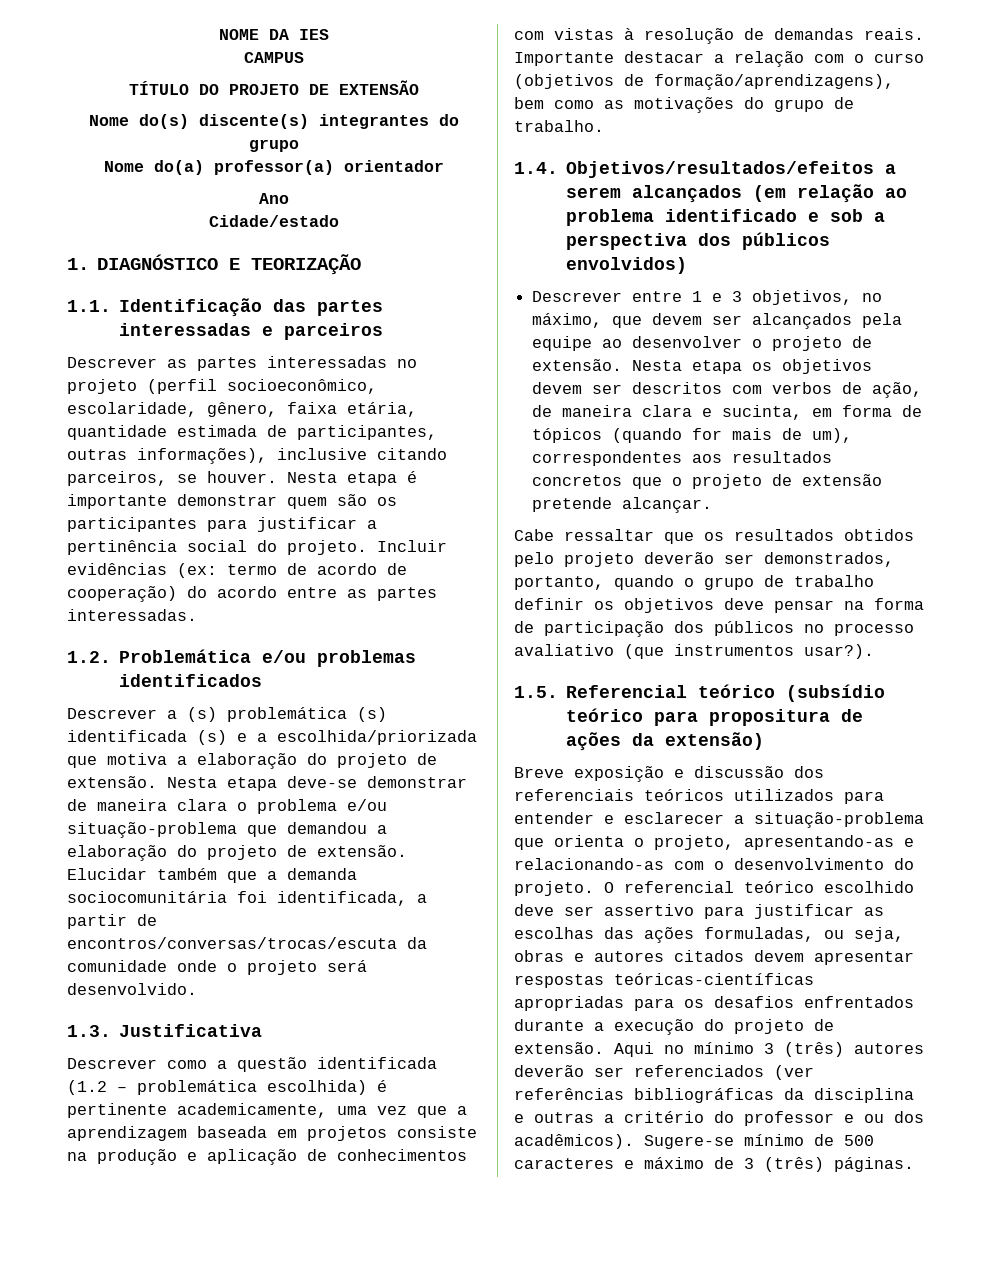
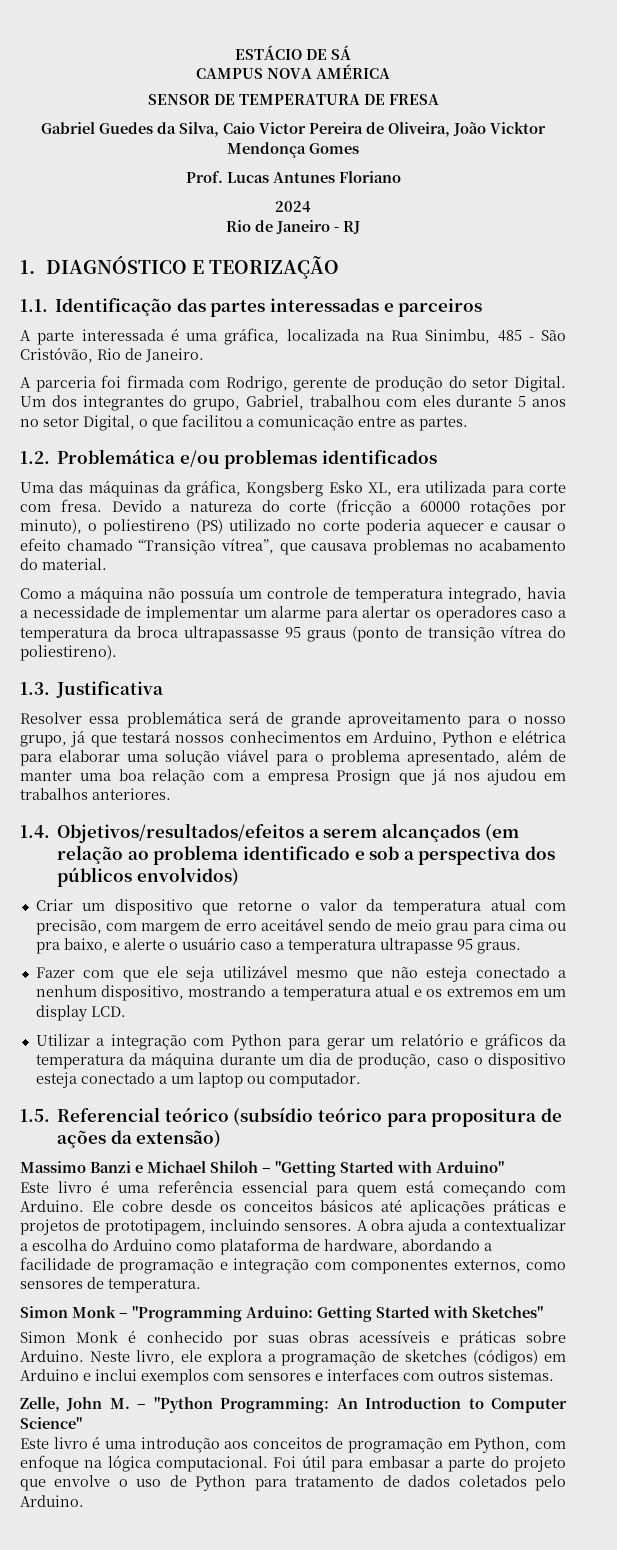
[218,29,329,40] [243,52,304,63] [128,80,419,95] [88,114,459,129] [248,139,299,152] [103,160,444,175] [258,193,289,204] [208,215,339,227] NOME DA IES // CAMPUS // TÍTULO DO PROJETO DE EXTENSÃO // Nome do(s) discente(s) integrantes do grupo // Nome do(a) professor(a) orientador // Ano // Cidade/estado -> [235,45,351,60] [196,64,390,79] [147,94,439,105] [41,122,546,137] [227,142,359,158] [185,171,401,183] [275,201,311,212] [226,220,360,234] ESTÁCIO DE SÁ // CAMPUS NOVA AMÉRICA // SENSOR DE TEMPERATURA DE FRESA // Gabriel Guedes da Silva, Caio Victor Pereira de Oliveira, João Vicktor Mendonça Gomes // Prof. Lucas Antunes Floriano // 2024 // Rio de Janeiro - RJ
[67,356,417,371] [67,379,377,394] [67,402,417,417] [67,425,437,440] [67,448,447,464] [67,471,417,486] [67,494,397,509] [67,517,377,532] [67,540,447,555] [67,563,407,578] [67,586,437,602] [67,609,197,621] Descrever as partes interessadas no projeto (perfil socioeconômico, escolaridade, gênero, faixa etária, quantidade estimada de participantes, outras informações), inclusive citando parceiros, se houver. Nesta etapa é importante demonstrar quem são os participantes para justificar a pertinência social do projeto. Incluir evidências (ex: termo de acordo de cooperação) do acordo entre as partes interessadas. -> [20,328,566,345] [20,347,204,363] [20,375,566,392] [20,395,566,411] [20,414,468,431] A parte interessada é uma gráfica, localizada na Rua Sinimbu, 485 - São Cristóvão, Rio de Janeiro. // A parceria foi firmada com Rodrigo, gerente de produção do setor Digital. Um dos integrantes do grupo, Gabriel, trabalhou com eles durante 5 anos no setor Digital, o que facilitou a comunicação entre as partes.
[67,707,387,722] [67,730,477,745] [67,753,437,769] [67,776,467,791] [67,799,387,814] [67,822,387,838] [67,845,407,861] [67,868,357,883] [67,891,427,906] [67,914,157,929] [67,937,427,949] [67,960,367,975] [67,983,197,995] [67,1024,263,1037] [67,1057,437,1072] [67,1080,387,1095] [67,1103,467,1118] [67,1126,477,1141] [67,1149,467,1165] [514,28,924,44] [514,51,924,67] [514,74,894,90] [514,97,854,113] [514,120,604,132] Descrever a (s) problemática (s) identificada (s) e a escolhida/priorizada que motiva a elaboração do projeto de extensão. Nesta etapa deve-se demonstrar de maneira clara o problema e/ou situação-problema que demandou a elaboração do projeto de extensão. Elucidar também que a demanda sociocomunitária foi identificada, a partir de encontros/conversas/trocas/escuta da comunidade onde o projeto será desenvolvido. // 1.3. Justificativa // Descrever como a questão identificada (1.2 – problemática escolhida) é pertinente academicamente, uma vez que a aprendizagem baseada em projetos consiste na produção e aplicação de conhecimentos com vistas à resolução de demandas reais. Importante destacar a relação com o curso (objetivos de formação/aprendizagens), bem como as motivações do grupo de trabalho. -> [20,480,566,497] [20,499,567,516] [20,519,566,535] [20,538,566,555] [20,558,107,570] [20,586,566,603] [20,606,566,622] [20,625,566,642] [20,645,117,661] [20,681,164,698] [20,711,566,728] [20,730,566,747] [20,749,566,766] [20,768,566,785] [20,788,171,800] Uma das máquinas da gráfica, Kongsberg Esko XL, era utilizada para corte com fresa. Devido a natureza do corte (fricção a 60000 rotações por minuto), o poliestireno (PS) utilizado no corte poderia aquecer e causar o efeito chamado “Transição vítrea”, que causava problemas no acabamento do material. // Como a máquina não possuía um controle de temperatura integrado, havia a necessidade de implementar um alarme para alertar os operadores caso a temperatura da broca ultrapassasse 95 graus (ponto de transição vítrea do poliestireno). // 1.3. Justificativa // Resolver essa problemática será de grande aproveitamento para o nosso grupo, já que testará nossos conhecimentos em Arduino, Python e elétrica para elaborar uma solução viável para o problema apresentado, além de manter uma boa relação com a empresa Prosign que já nos ajudou em trabalhos anteriores.
[532,290,883,305] [532,313,903,329] [532,336,873,351] [532,359,873,374] [532,382,923,398] [532,405,923,420] [532,428,853,443] [532,451,833,466] [532,474,883,489] [532,497,713,513] [514,529,914,544] [514,552,894,567] [514,575,874,590] [514,598,924,613] [514,621,914,637] [514,644,874,659] Descrever entre 1 e 3 objetivos, no máximo, que devem ser alcançados pela equipe ao desenvolver o projeto de extensão. Nesta etapa os objetivos devem ser descritos com verbos de ação, de maneira clara e sucinta, em forma de tópicos (quando for mais de um), correspondentes aos resultados concretos que o projeto de extensão pretende alcançar. // Cabe ressaltar que os resultados obtidos pelo projeto deverão ser demonstrados, portanto, quando o grupo de trabalho definir os objetivos deve pensar na forma de participação dos públicos no processo avaliativo (que instrumentos usar?). -> [35,899,566,915] [35,918,567,935] [35,937,521,954] [35,965,567,982] [35,985,566,1001] [35,1005,126,1021] [35,1033,566,1050] [35,1052,566,1069] [35,1072,361,1088] Criar um dispositivo que retorne o valor da temperatura atual com precisão, com margem de erro aceitável sendo de meio grau para cima ou pra baixo, e alerte o usuário caso a temperatura ultrapasse 95 graus. // Fazer com que ele seja utilizável mesmo que não esteja conectado a nenhum dispositivo, mostrando a temperatura atual e os extremos em um display LCD. // Utilizar a integração com Python para gerar um relatório e gráficos da temperatura da máquina durante um dia de produção, caso o dispositivo esteja conectado a um laptop ou computador.
[514,766,824,782] [514,789,884,804] [514,812,924,828] [514,835,914,850] [514,858,914,870] [514,881,914,896] [514,904,884,919] [514,927,904,943] [514,950,914,965] [514,973,814,988] [514,996,914,1011] [514,1019,834,1035] [514,1042,924,1057] [514,1065,814,1080] [514,1088,914,1103] [514,1111,924,1126] [514,1134,874,1149] [514,1157,914,1172] Breve exposição e discussão dos referenciais teóricos utilizados para entender e esclarecer a situação-problema que orienta o projeto, apresentando-as e relacionando-as com o desenvolvimento do projeto. O referencial teórico escolhido deve ser assertivo para justificar as escolhas das ações formuladas, ou seja, obras e autores citados devem apresentar respostas teóricas-científicas apropriadas para os desafios enfrentados durante a execução do projeto de extensão. Aqui no mínimo 3 (três) autores deverão ser referenciados (ver referências bibliográficas da disciplina e outras a critério do professor e ou dos acadêmicos). Sugere-se mínimo de 500 caracteres e máximo de 3 (três) páginas. -> [20,1161,504,1177] [20,1180,566,1197] [20,1199,566,1216] [20,1219,566,1235] [20,1238,492,1255] [20,1257,566,1274] [20,1277,201,1293] [20,1306,543,1322] [20,1330,566,1347] [20,1349,566,1366] [20,1368,554,1385] [20,1397,567,1413] [20,1417,82,1429] [20,1436,566,1453] [20,1455,567,1472] [20,1475,566,1491] [20,1495,84,1507] Massimo Banzi e Michael Shiloh – "Getting Started with Arduino" // Este livro é uma referência essencial para quem está começando com Arduino. Ele cobre desde os conceitos básicos até aplicações práticas e projetos de prototipagem, incluindo sensores. A obra ajuda a contextualizar a escolha do Arduino como plataforma de hardware, abordando a facilidade de programação e integração com componentes externos, como sensores de temperatura. // Simon Monk – "Programming Arduino: Getting Started with Sketches" // Simon Monk é conhecido por suas obras acessíveis e práticas sobre Arduino. Neste livro, ele explora a programação de sketches (códigos) em Arduino e inclui exemplos com sensores e interfaces com outros sistemas. // Zelle, John M. – "Python Programming: An Introduction to Computer Science" // Este livro é uma introdução aos conceitos de programação em Python, com enfoque na lógica computacional. Foi útil para embasar a parte do projeto que envolve o uso de Python para tratamento de dados coletados pelo Arduino.

